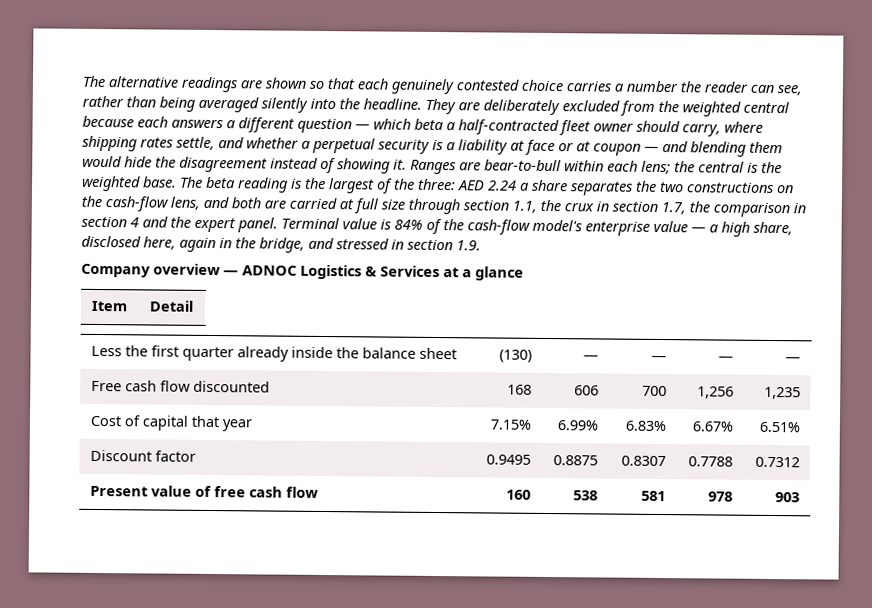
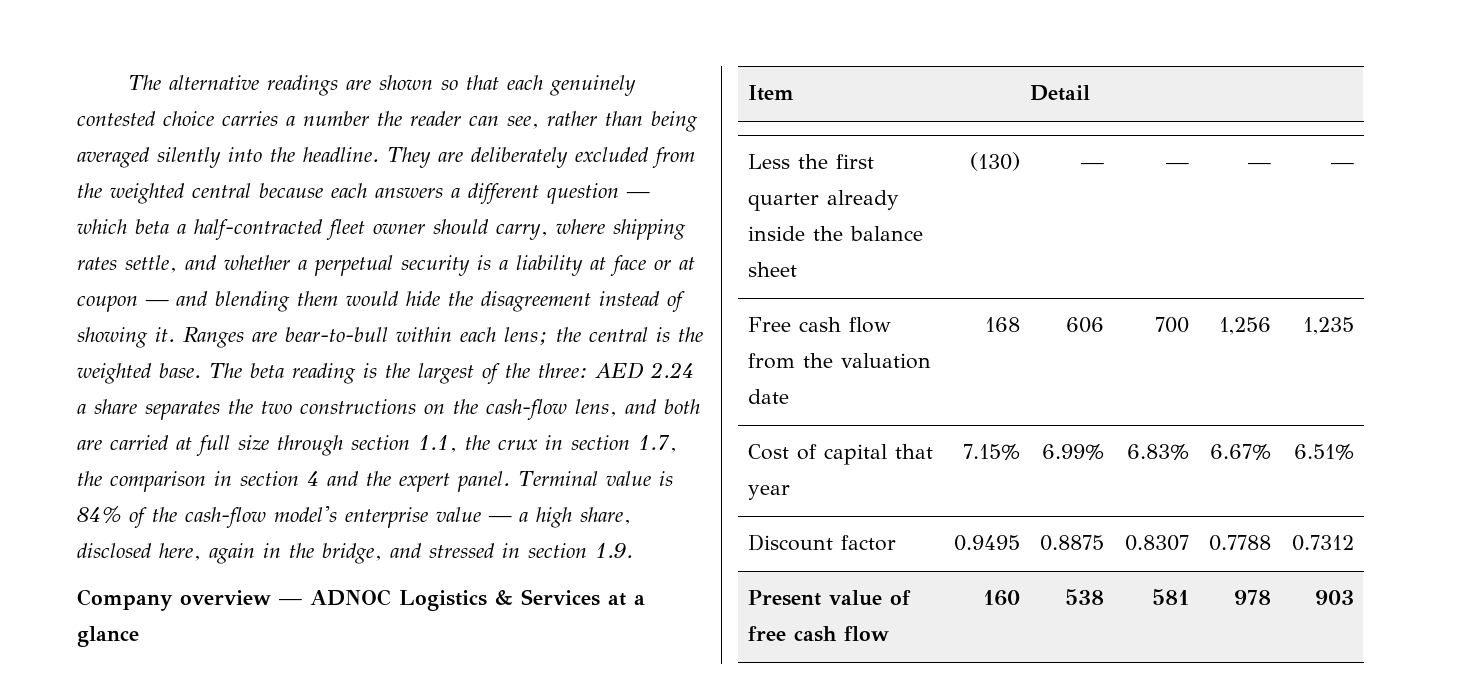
[193,380,271,393] discounted -> [747,353,931,369] [747,389,789,404] from the valuation date

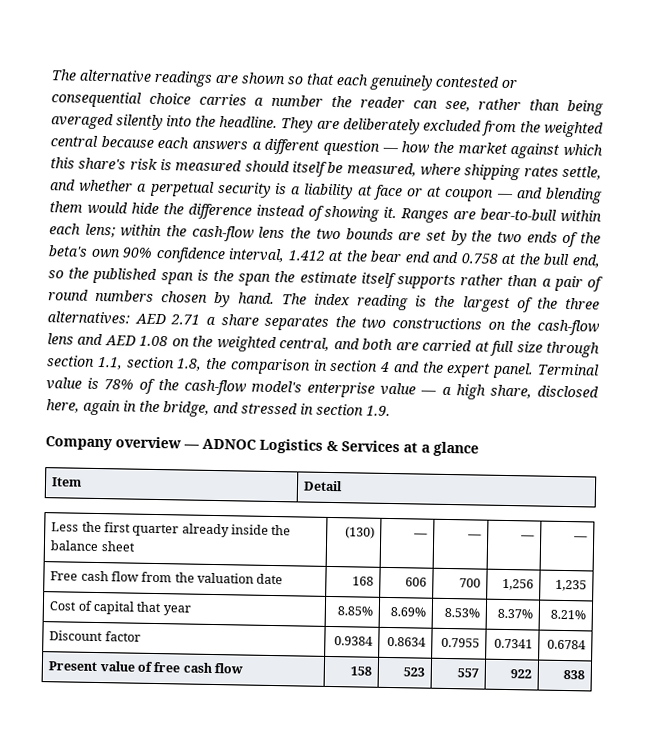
(156, 118) none -> [501,79,517,89] [51,91,142,108] or consequential
[77,219,548,240] which beta a half-contracted fleet owner should carry, -> [401,141,603,159] [50,157,417,178] how the market against which this share's risk is measured should itself be measured,
[481,291,591,312] disagreement -> [187,203,252,220] difference
[556,327,703,342] [77,363,284,384] the central is the weighted base. The beta -> [120,224,601,248] [48,245,602,269] [48,267,603,292] [48,289,350,308] within the cash-flow lens the two bounds are set by the two ends of the beta's own 90% confidence interval, 1.412 at the bear end and 0.758 at the bull end, so the published span is the span the estimate itself supports rather than a pair of round numbers chosen by hand. The index
[538,362,694,379] three: AED 2.24 -> [564,297,600,310] [47,311,201,325] three alternatives: AED 2.71
[575,399,617,417] lens, -> [47,333,331,353] lens and AED 1.08 on the weighted central,
[465,435,677,453] the crux in section 1.7, -> [126,356,203,372] section 1.8,
[77,506,121,523] 84% -> [104,379,135,390] 78%
[963,444,1021,460] [1042,444,1105,460] [1127,444,1190,460] [1210,444,1272,460] [1294,444,1355,460] [747,534,896,551] [954,535,1021,551] [1040,535,1105,551] [1125,535,1190,551] [1209,535,1272,551] [1292,535,1355,551] 7.15% | 6.99% | 6.83% | 6.67% | 6.51% // Discount factor | 0.9495 | 0.8875 | 0.8307 | 0.7788 | 0.7312 -> [336,606,373,616] [389,607,426,617] [443,607,480,618] [496,608,533,619] [549,609,586,620] [49,630,141,642] [333,636,373,646] [386,636,426,647] [440,637,480,648] [493,638,533,649] [546,639,586,650] 8.85% | 8.69% | 8.53% | 8.37% | 8.21% // Discount factor | 0.9384 | 0.8634 | 0.7955 | 0.7341 | 0.6784
[983,590,1021,606] [1065,589,1105,605] [1152,589,1190,605] [1234,590,1272,605] [1315,590,1355,605] 160 | 538 | 581 | 978 | 903 -> [349,666,372,676] [402,667,425,677] [456,668,479,678] [509,669,532,679] [562,669,585,680] 158 | 523 | 557 | 922 | 838

